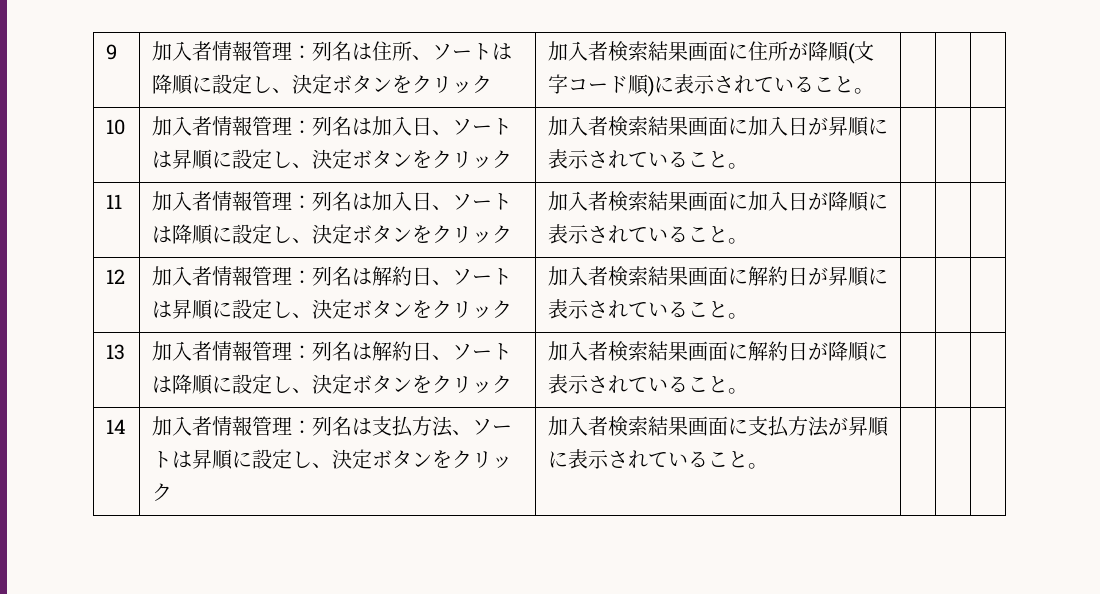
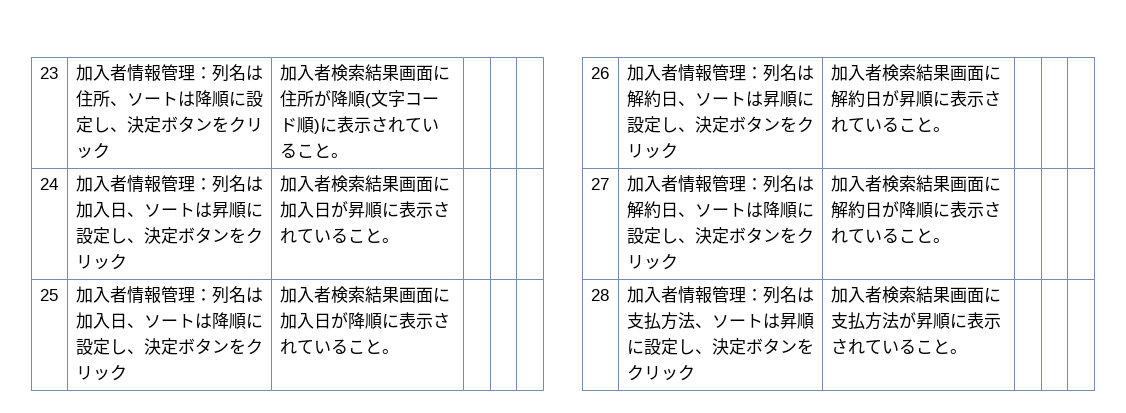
[105,44,117,60] 9 -> [39,67,58,79] 23
[105,119,125,135] 10 -> [39,178,58,190] 24
[105,194,122,209] 11 -> [39,289,58,301] 25
[105,269,125,284] 12 -> [590,67,609,79] 26
[105,344,125,360] 13 -> [590,178,609,190] 27
[105,419,126,434] 14 -> [590,289,609,301] 28

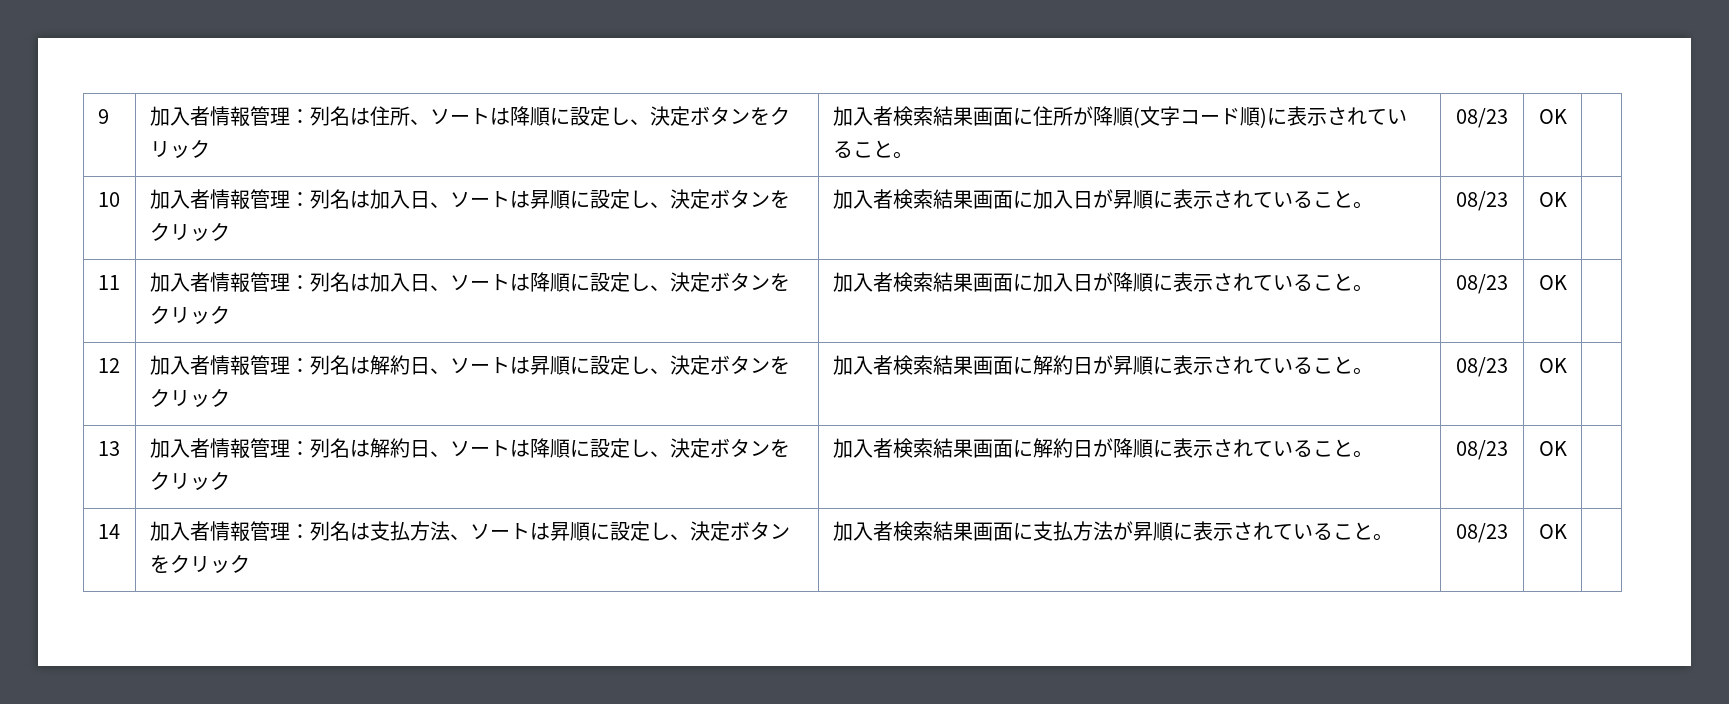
[39,67,58,79] 23 -> [97,109,109,124] 9
[39,178,58,190] | | // 24 -> [1456,108,1508,128] [1538,109,1567,124] [97,192,120,207] 08/23 | OK | // 10
[39,289,58,301] | | // 25 -> [1456,191,1508,211] [1538,192,1567,207] [97,275,120,290] 08/23 | OK | // 11
[590,67,609,79] | | // 26 -> [1456,274,1508,294] [1538,275,1567,290] [97,358,120,373] 08/23 | OK | // 12
[590,178,609,190] | | // 27 -> [1456,357,1508,377] [1538,358,1567,373] [97,441,120,456] 08/23 | OK | // 13
[590,289,609,301] | | // 28 -> [1456,440,1508,460] [1538,441,1567,456] [97,524,120,539] 08/23 | OK | // 14
(967, 351) | -> [1456,523,1508,543] [1538,524,1567,539] 08/23 | OK

